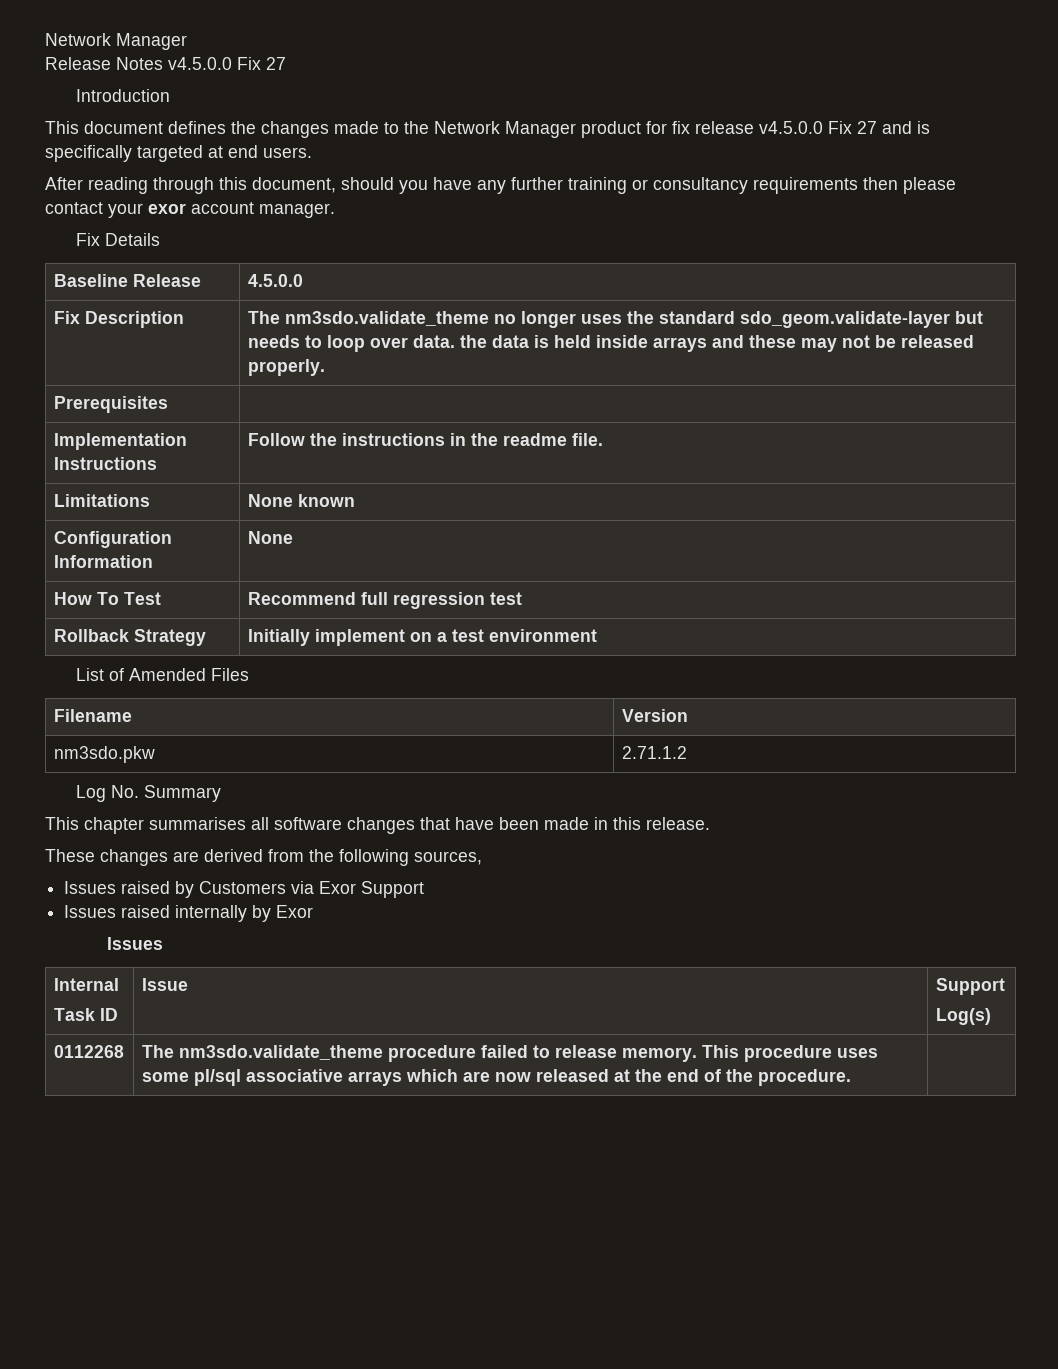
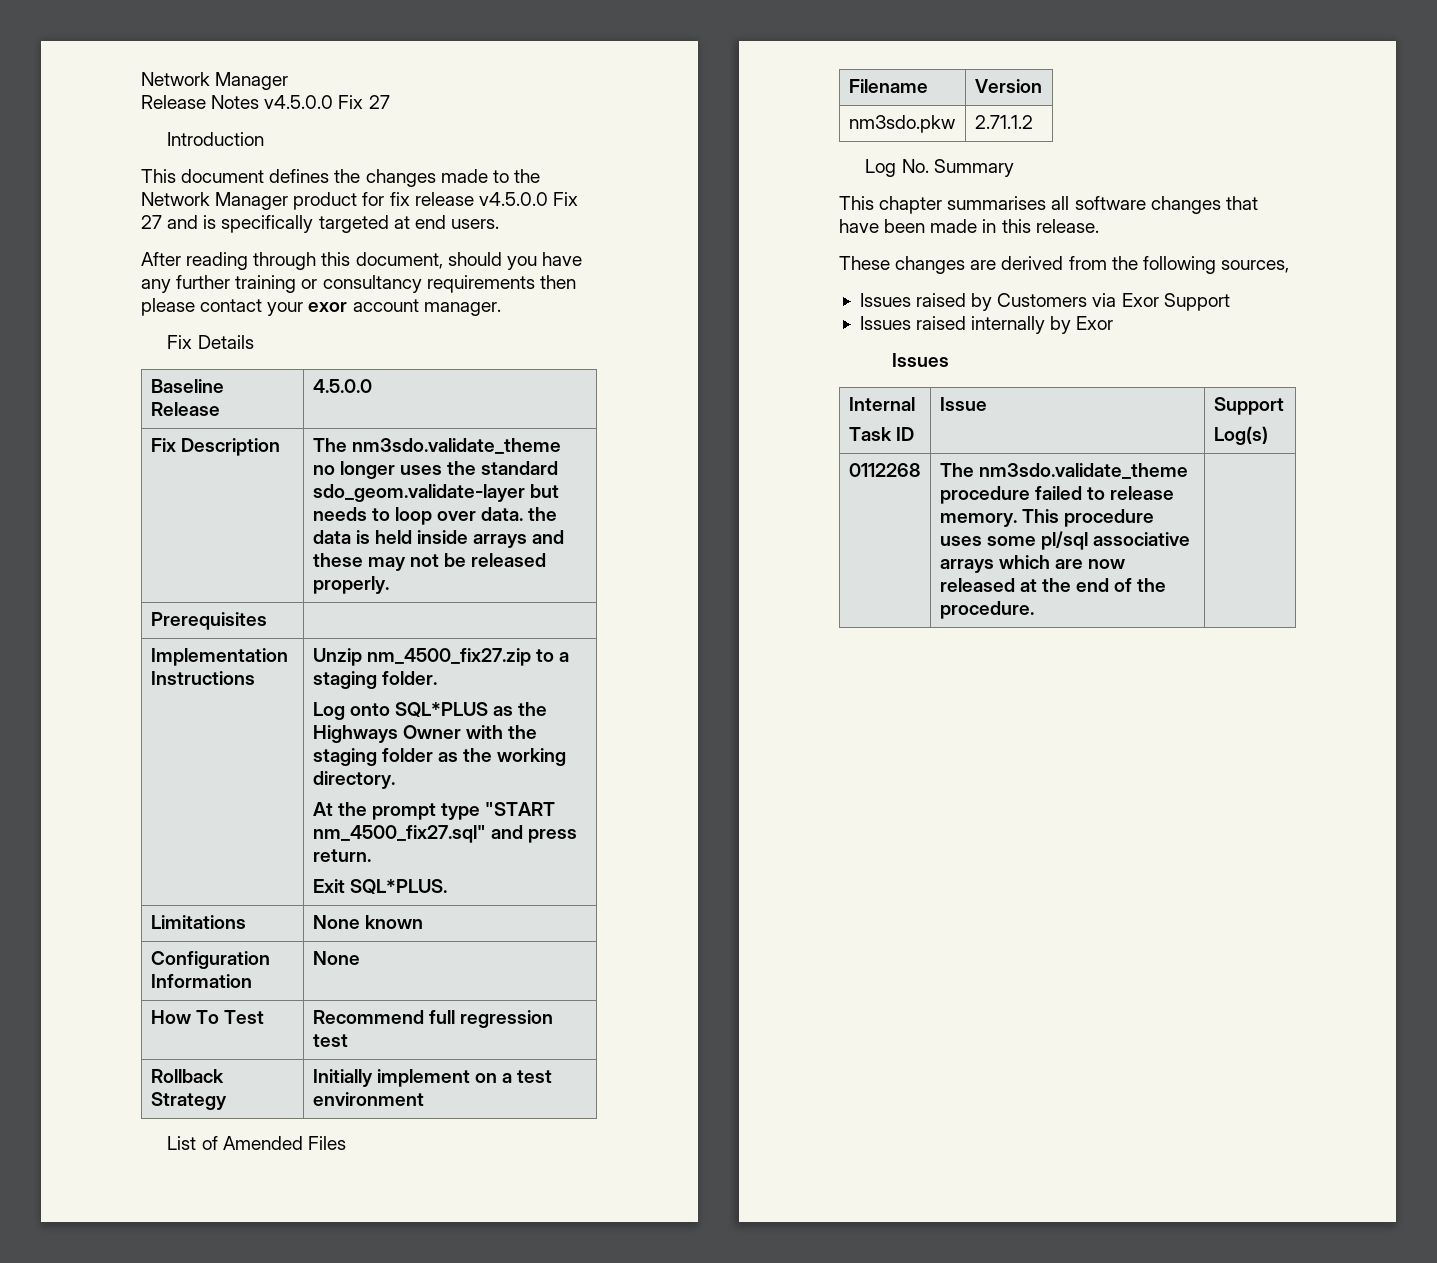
[247,433,603,446] Follow the instructions in the readme file. -> [312,648,570,666] [312,671,437,689] [312,702,548,720] [312,725,538,743] [312,748,567,766] [312,771,395,789] [312,802,556,820] [312,825,577,843] [312,849,371,862] [312,879,447,894] Unzip nm_4500_fix27.zip to a staging folder. // Log onto SQL*PLUS as the Highways Owner with the staging folder as the working directory. // At the prompt type "START nm_4500_fix27.sql" and press return. // Exit SQL*PLUS.

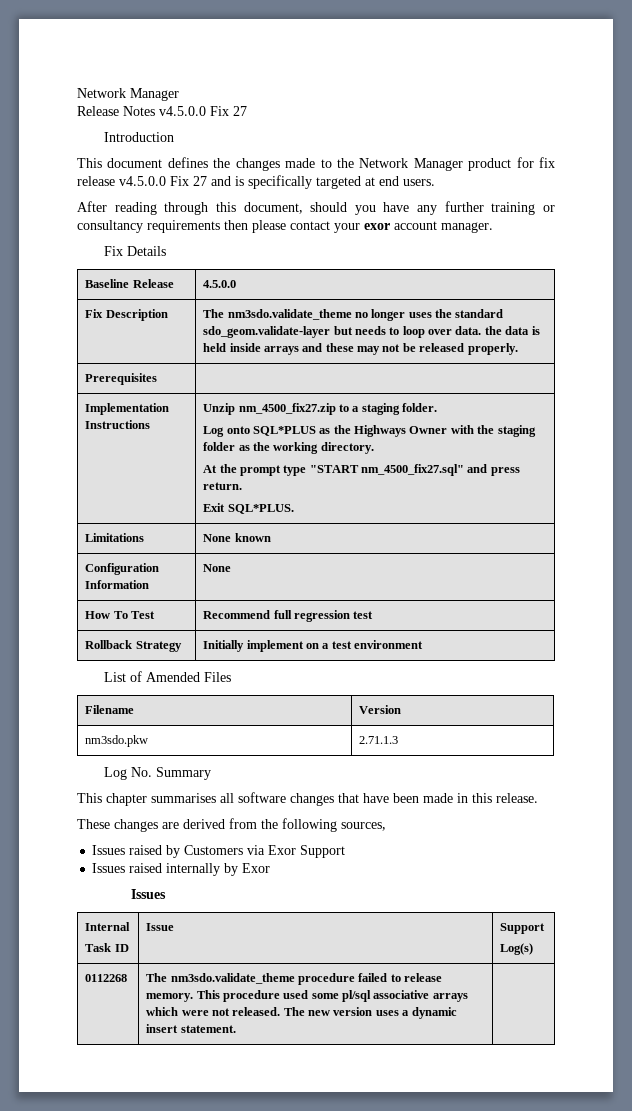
[974,115,1033,129] 2.71.1.2 -> [359,736,399,744] 2.71.1.3
[939,536,982,546] uses -> [283,990,309,999] used
[1054,559,1126,569] [939,578,1167,592] [939,601,1034,619] are now released at the end of the procedure. -> [181,1007,457,1019] [146,1024,236,1033] were not released. The new version uses a dynamic insert statement.

